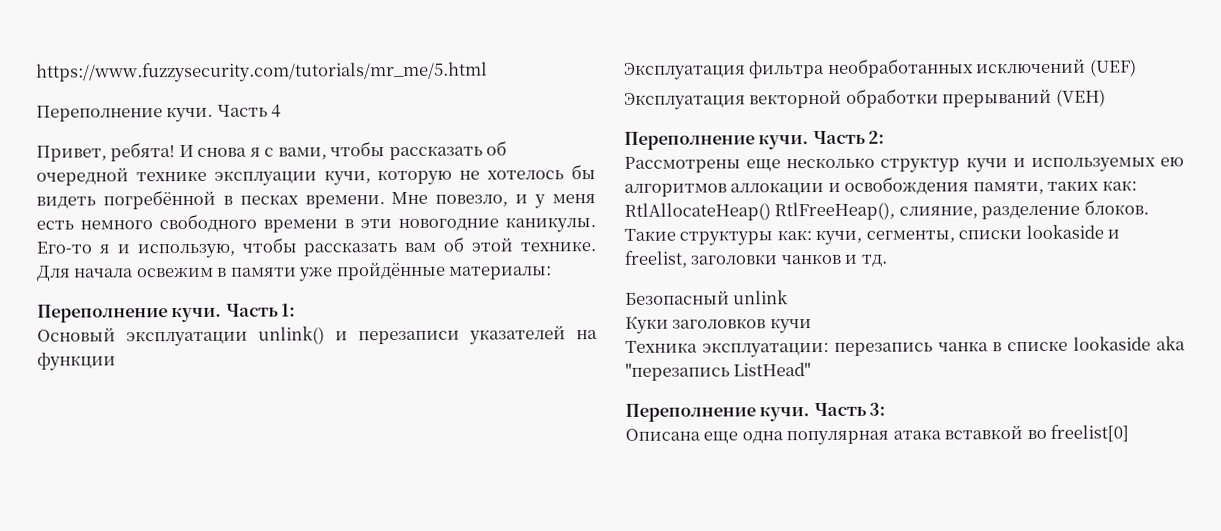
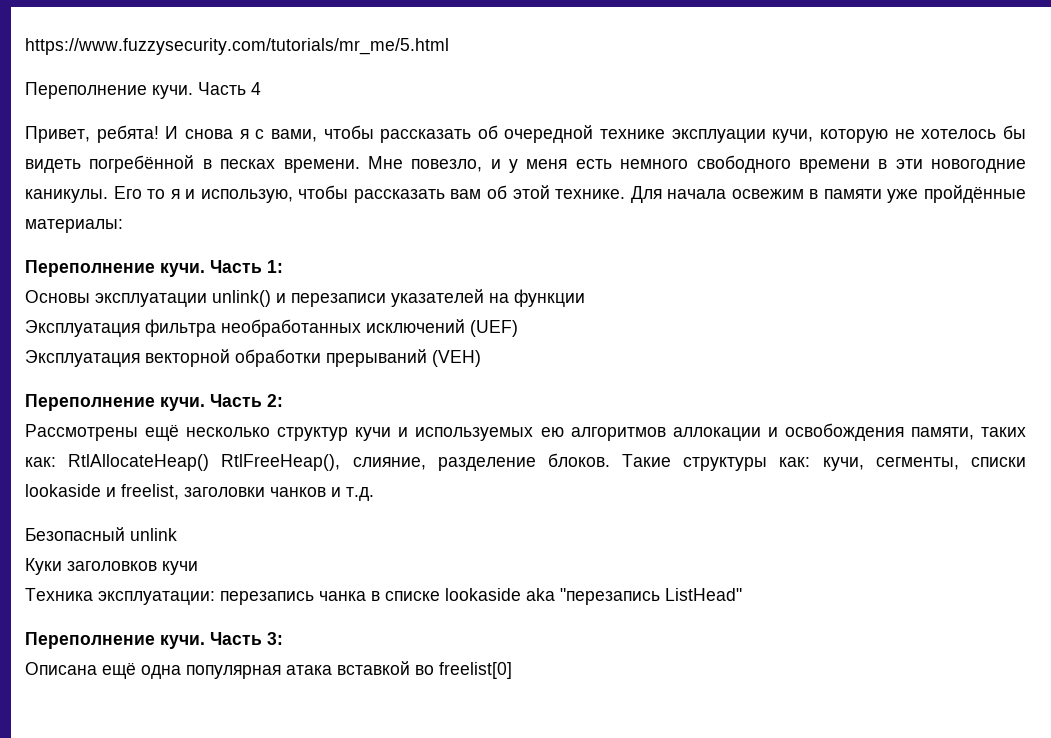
[36,241,92,254] Его-то -> [113,186,166,199] Его то
[37,327,116,342] Основый -> [25,290,90,303] Основы
[746,159,782,172] еще -> [145,424,180,441] ещё
[860,254,888,267] тд. -> [346,487,374,501] т.д.
[703,431,739,444] еще -> [102,662,136,679] ещё

